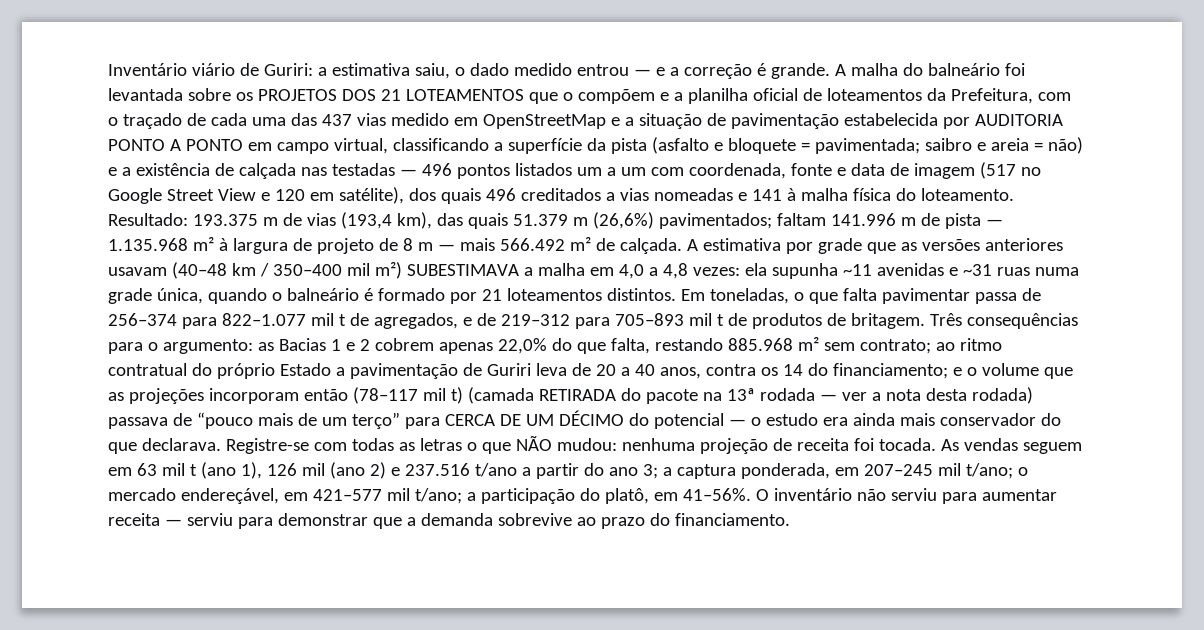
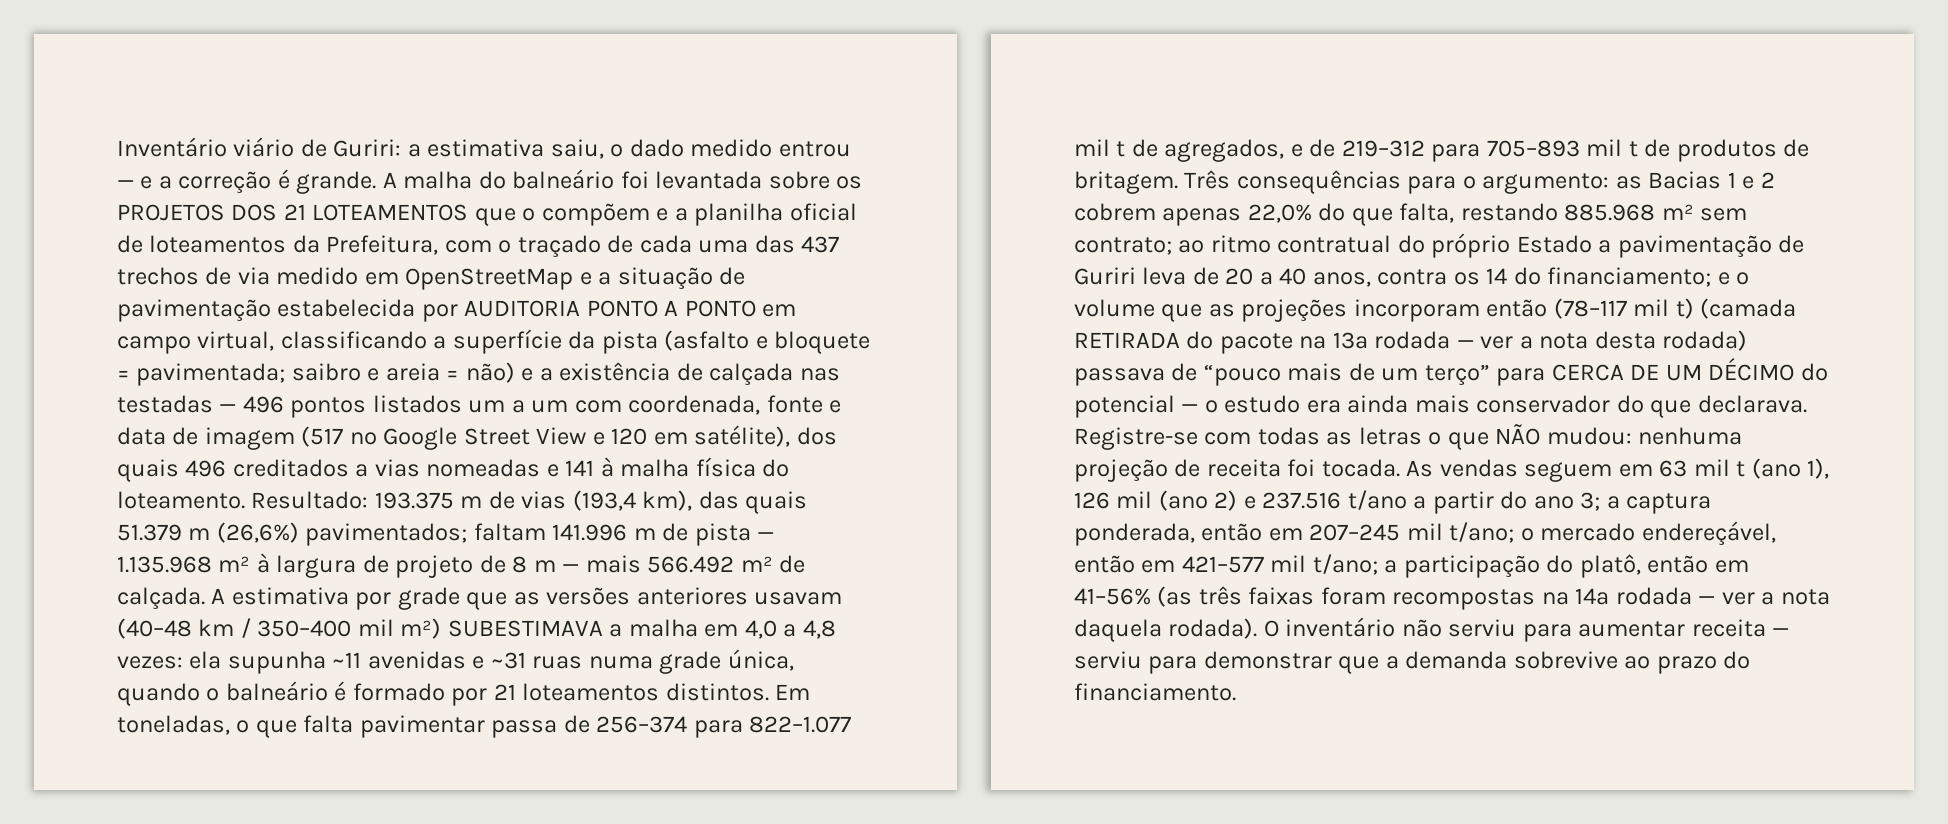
[356,113,386,126] vias -> [117,267,270,285] trechos de via
(830, 471) none -> [1201,523,1263,541] então
(279, 496) none -> [1074,555,1135,573] então
[653,488,751,501] em 41–56%. -> [1647,555,1749,573] [1074,586,1830,610] [1074,618,1258,642] então em 41–56% (as três faixas foram recompostas na 14ª rodada — ver a nota daquela rodada).

